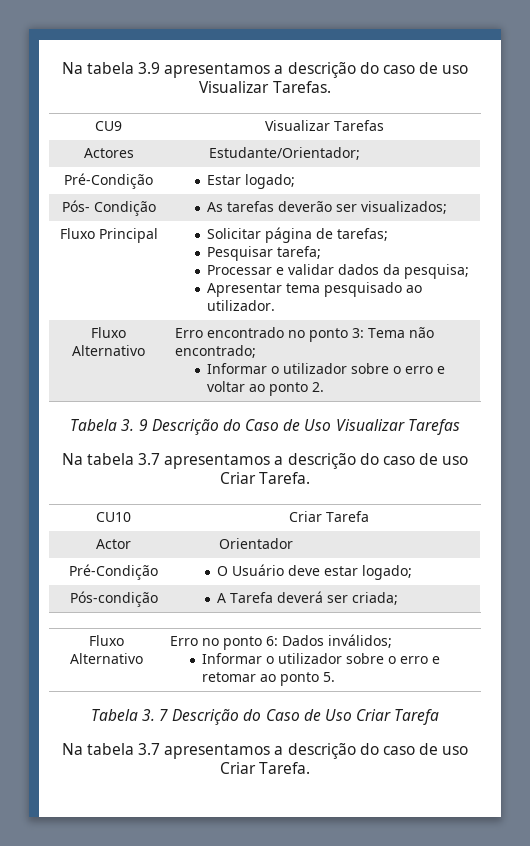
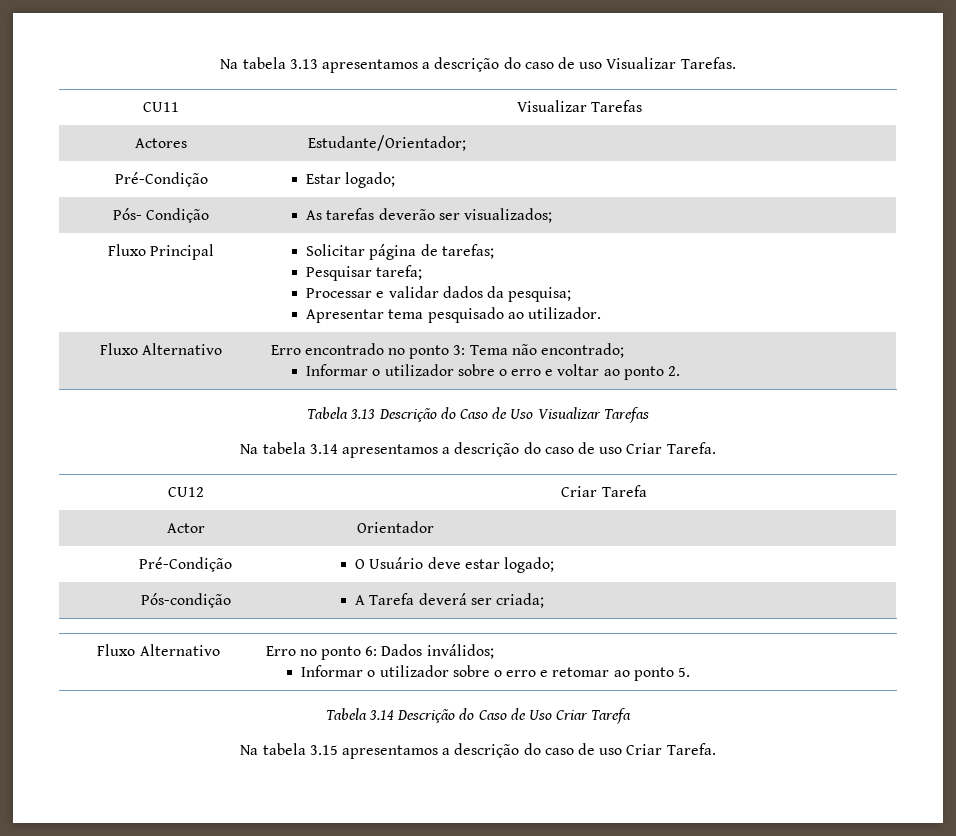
[61,62,161,74] Na tabela 3.9 -> [220,57,318,69] Na tabela 3.13
[95,121,122,131] CU9 -> [143,102,179,112] CU11
[121,419,148,431] 3. 9 -> [350,409,376,419] 3.13
[138,453,161,465] 3.7 -> [309,444,338,454] 3.14
[96,512,131,522] CU10 -> [167,487,204,497] CU12
[141,709,169,721] 3. 7 -> [368,710,394,720] 3.14
[138,743,161,755] 3.7 -> [309,745,338,755] 3.15

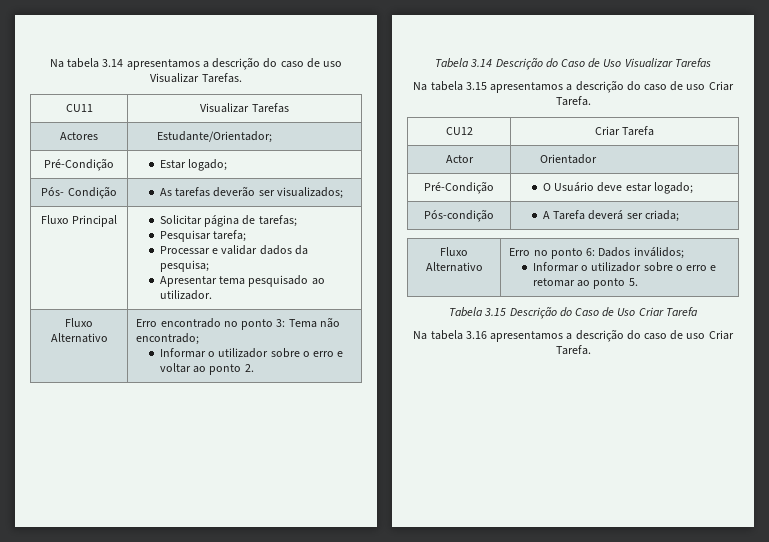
[220,57,318,69] Na tabela 3.13 -> [49,58,124,68] Na tabela 3.14
[350,409,376,419] 3.13 -> [470,59,493,67] 3.14
[309,444,338,454] 3.14 -> [465,82,487,90] 3.15
[368,710,394,720] 3.14 -> [484,308,507,316] 3.15
[309,745,338,755] 3.15 -> [465,331,487,339] 3.16

